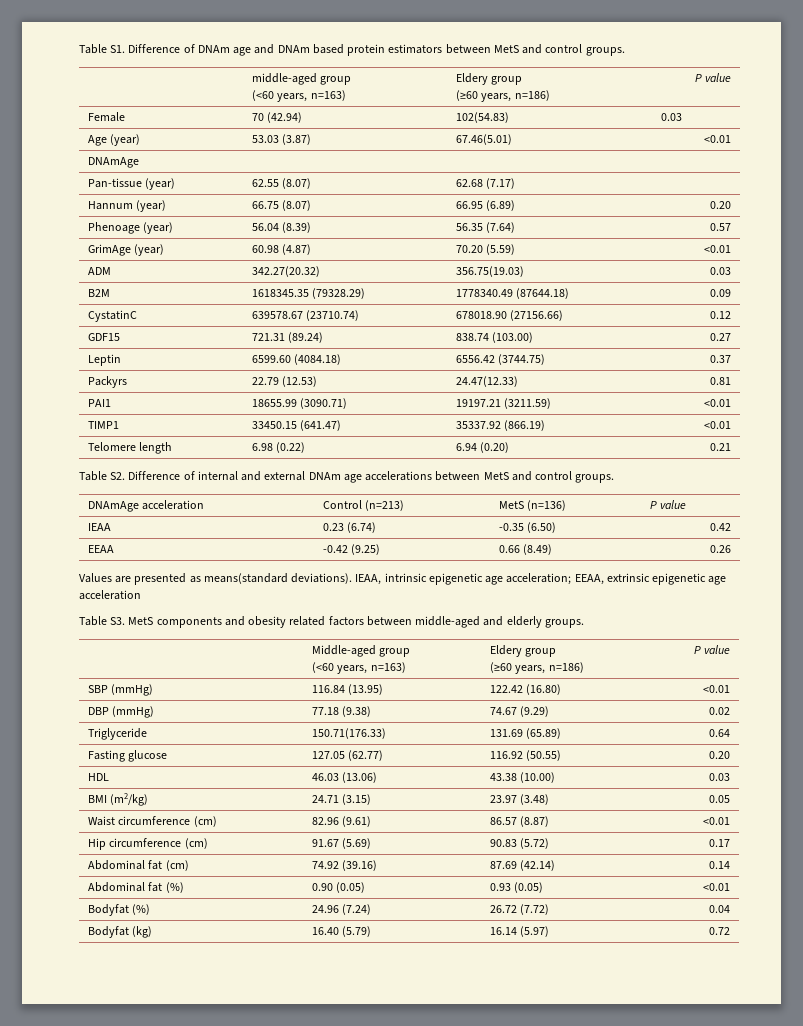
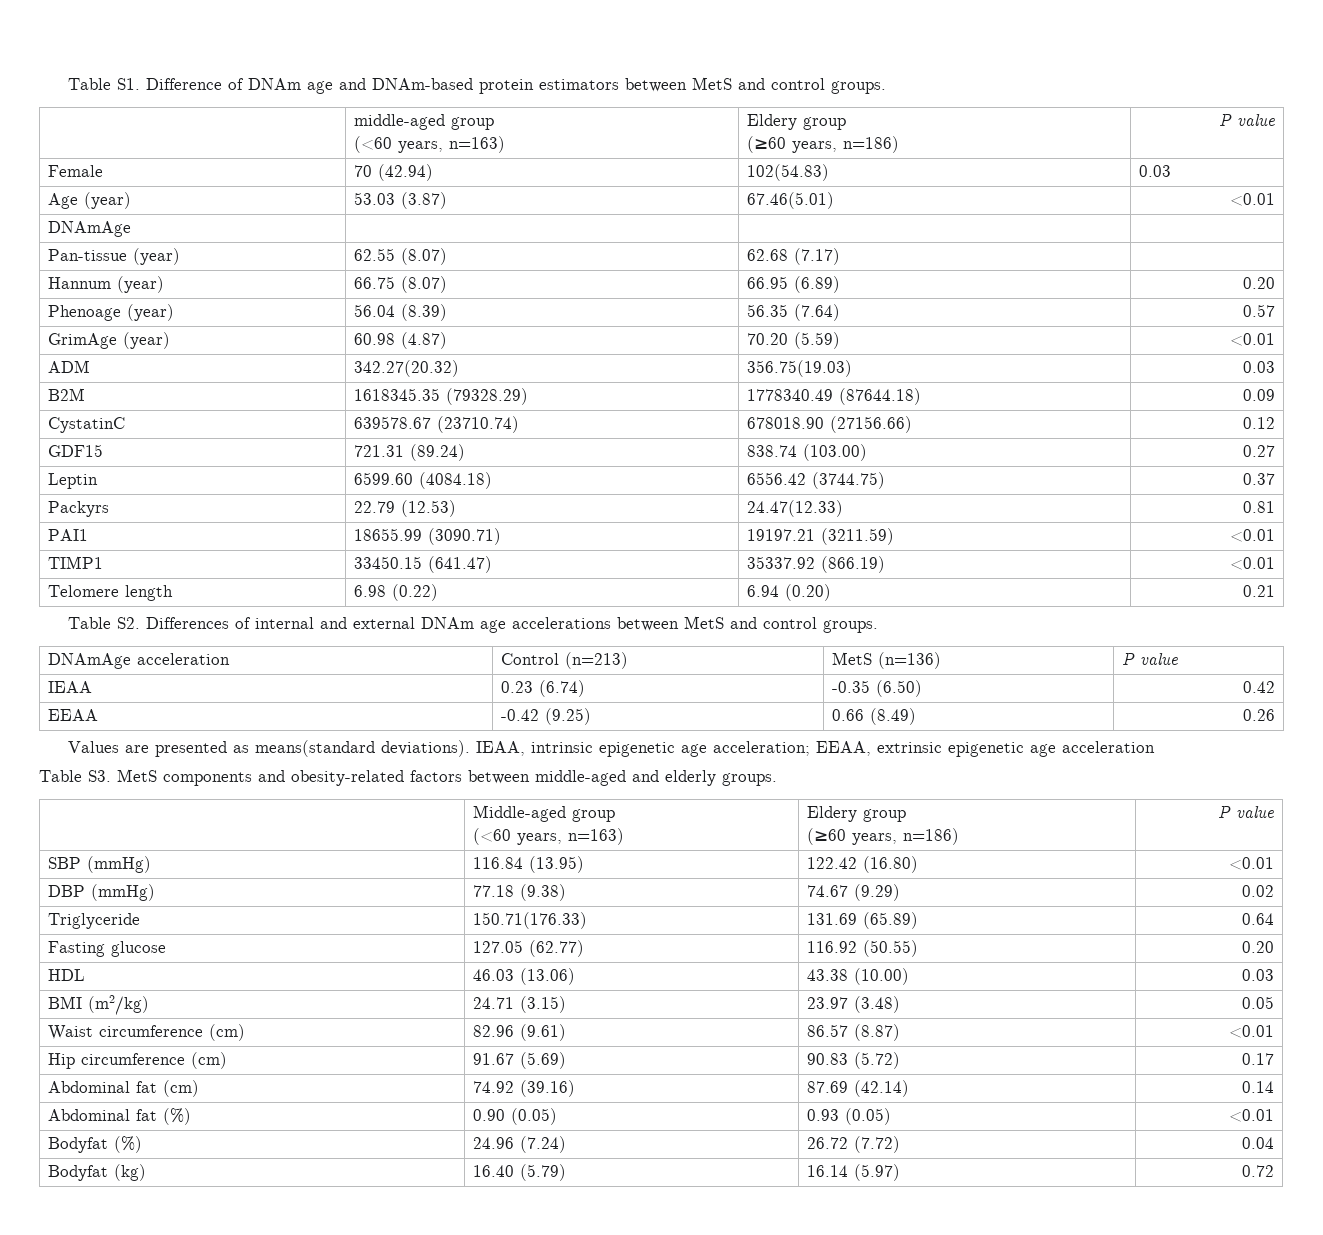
[277,44,344,54] DNAm based -> [372,78,474,90] DNAm-based
[128,471,181,480] Difference -> [146,617,230,629] Differences
[248,616,326,628] obesity related -> [291,770,404,786] obesity-related

